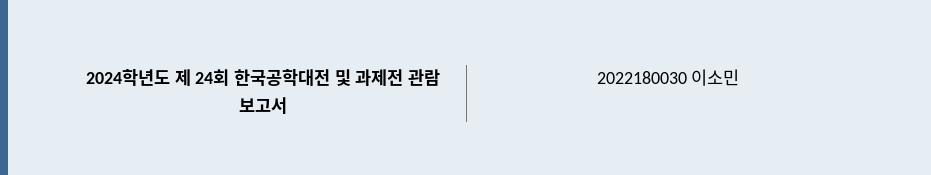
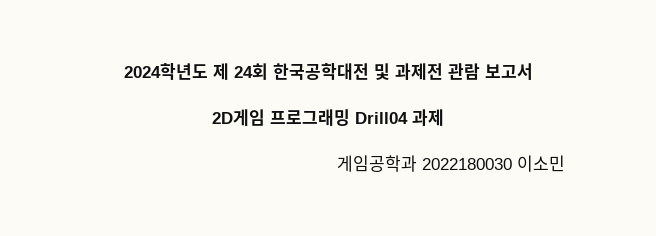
(287, 105) none -> [212,109,444,126] [337,155,417,172] 2D게임 프로그래밍 Drill04 과제 // 게임공학과

